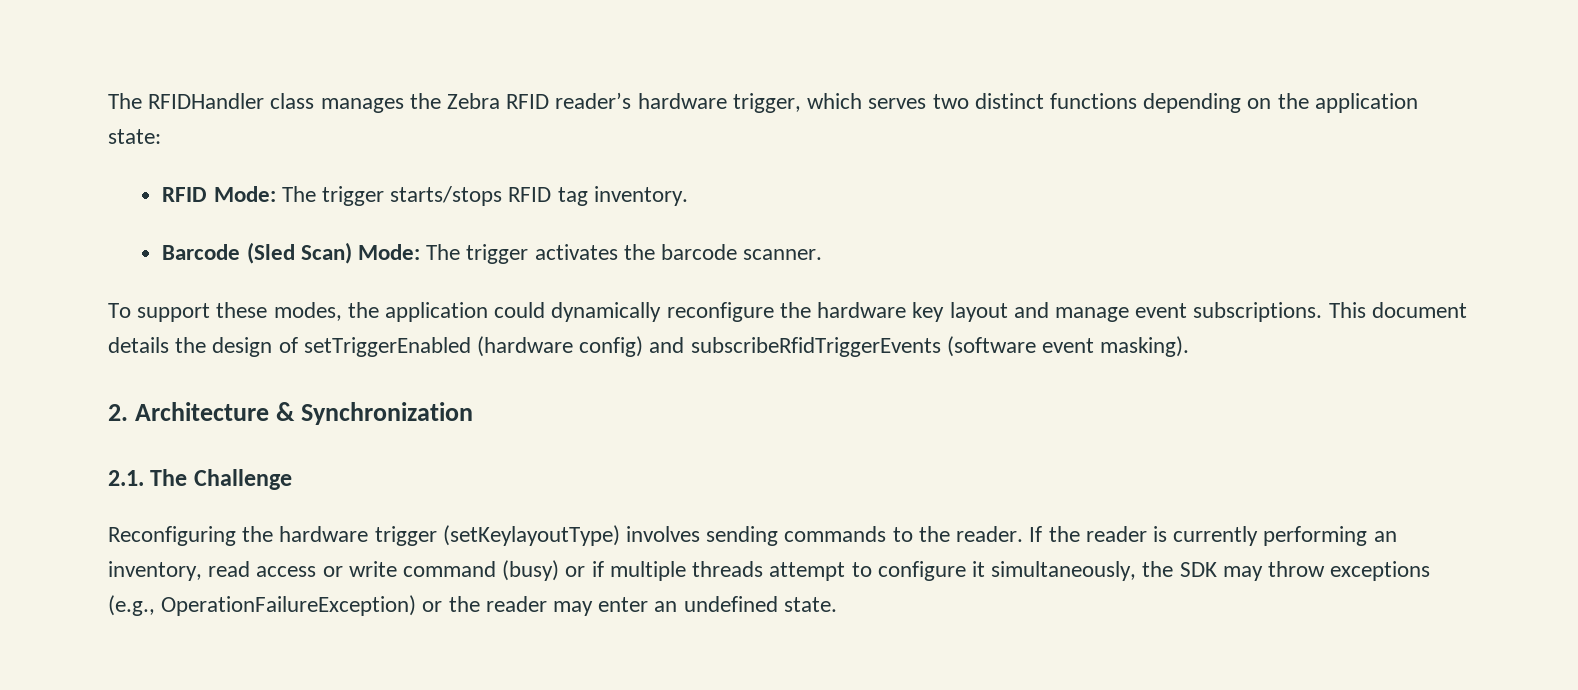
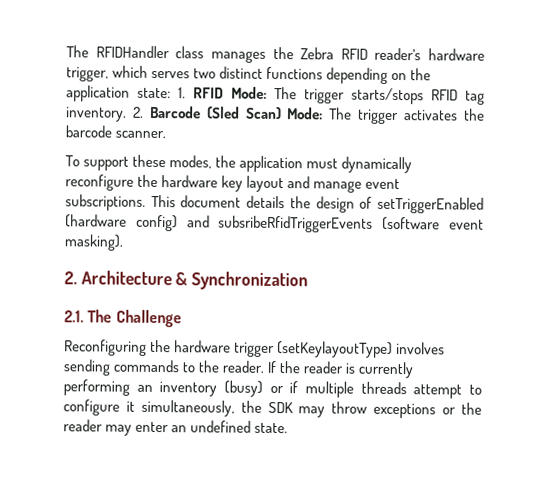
(161, 136) // -> [178,87,186,99] 1.
(688, 196) // -> [132,106,144,118] 2.
[494,302,546,318] could -> [306,158,339,169] must
[690,337,941,357] subscribeRfidTriggerEvents -> [218,215,374,233] subsribeRfidTriggerEvents
[108,561,497,581] inventory, read access or write command -> [159,381,218,397] inventory
[108,595,417,616] (e.g., OperationFailureException) -> (437, 410) none

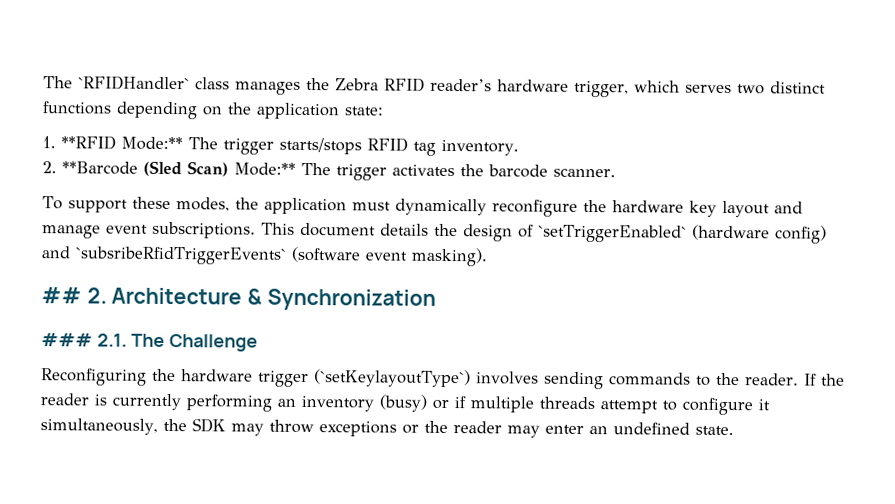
[66,45,170,59] The RFIDHandler -> [43,75,190,91] The `RFIDHandler`
[178,86,267,99] 1. RFID Mode: -> [42,135,183,151] // 1. **RFID Mode:**
[132,105,201,119] 2. Barcode -> [42,161,138,175] // 2. **Barcode
[287,107,324,120] Mode: -> [234,162,296,176] Mode:**
[377,196,485,214] setTriggerEnabled -> [538,224,687,243] `setTriggerEnabled`
[218,215,374,233] subsribeRfidTriggerEvents -> [75,246,287,265] `subsribeRfidTriggerEvents`
(124, 242) none -> [41,287,82,304] ##
(309, 281) none -> [41,333,93,347] ###
[277,341,394,359] (setKeylayoutType) -> [314,369,471,388] (`setKeylayoutType`)

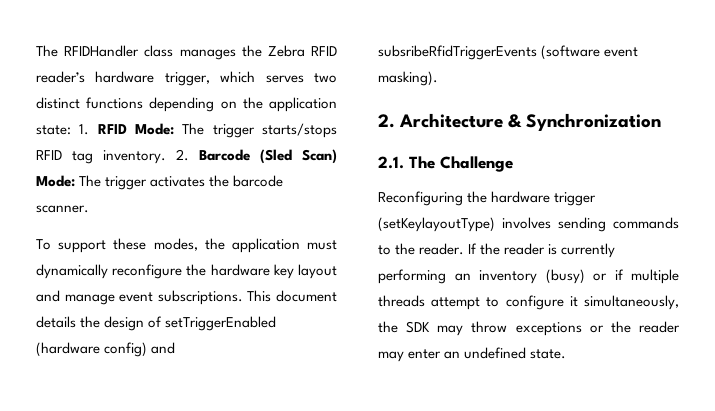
[43,75,190,91] The `RFIDHandler` -> [36,45,140,57] The RFIDHandler
[42,135,183,151] // 1. **RFID Mode:** -> [79,123,174,135] 1. RFID Mode:
[42,161,138,175] // 2. **Barcode -> [176,149,250,161] 2. Barcode
[234,162,296,176] Mode:** -> [36,175,75,187] Mode:
[538,224,687,243] `setTriggerEnabled` -> [165,316,277,331] setTriggerEnabled
[75,246,287,265] `subsribeRfidTriggerEvents` -> [378,45,537,60] subsribeRfidTriggerEvents
[41,287,82,304] ## -> (438, 78) none
[41,333,93,347] ### -> (662, 122) none
[314,369,471,388] (`setKeylayoutType`) -> [378,217,495,232] (setKeylayoutType)

